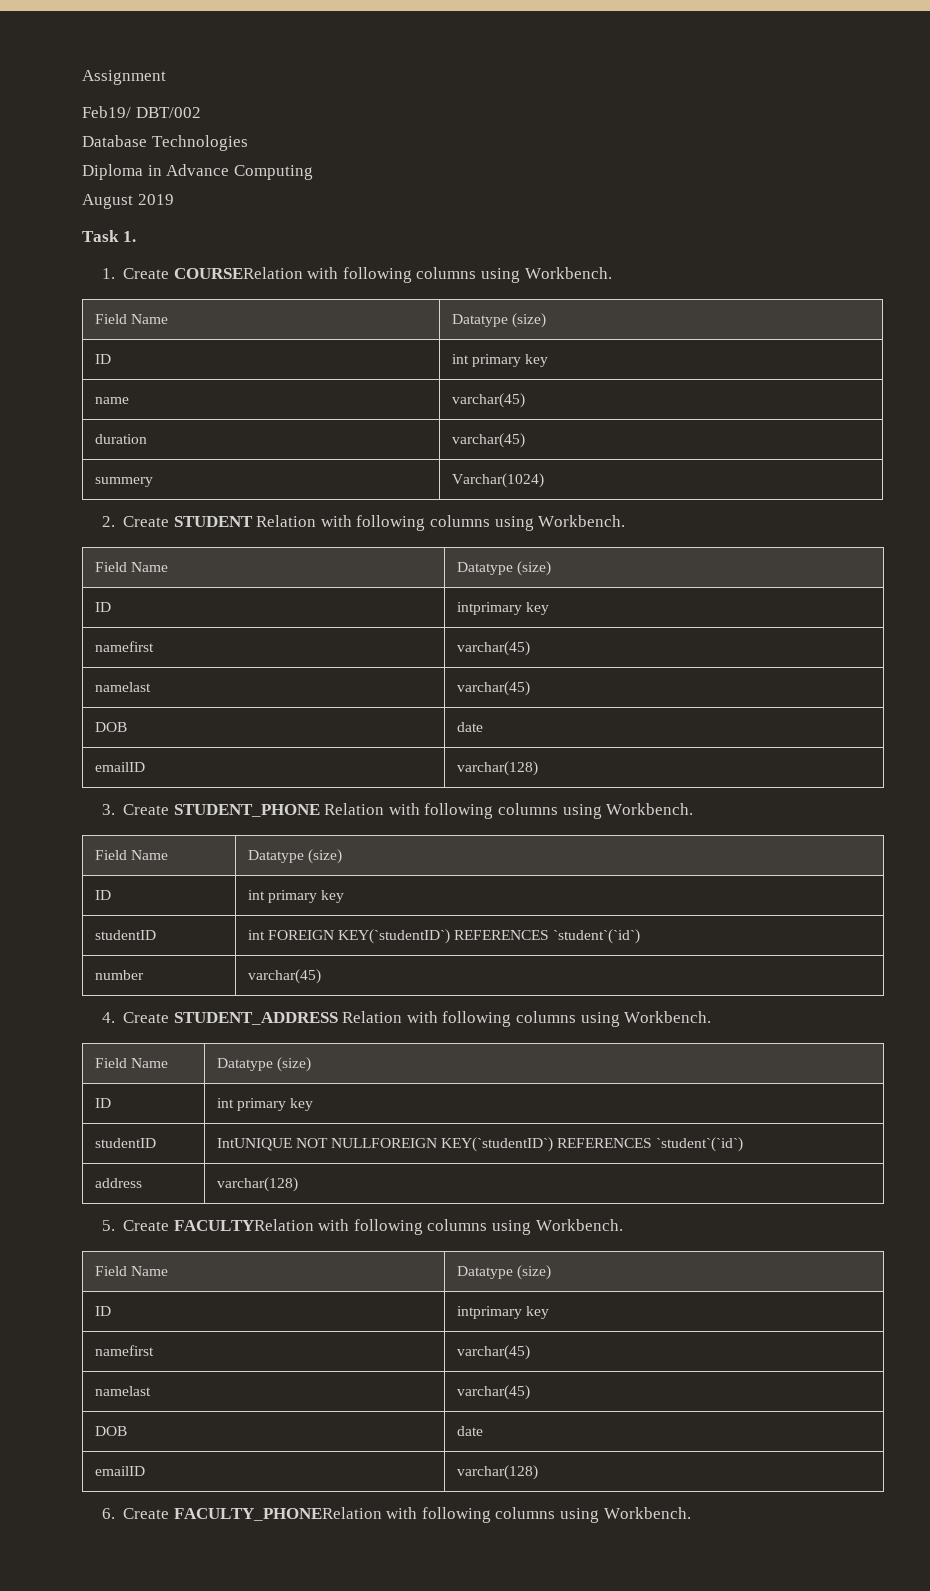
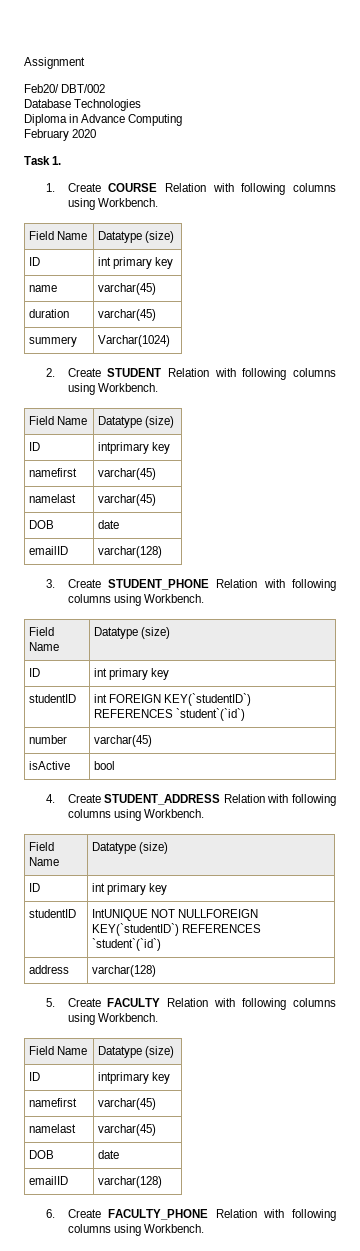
[82,106,131,118] Feb19/ -> [24,84,59,93] Feb20/
[82,194,174,209] August 2019 -> [24,129,97,141] February 2020
[173,267,303,279] COURSERelation -> [108,183,206,192] COURSE Relation
(321, 976) none -> [28,761,70,770] [93,761,115,770] // isActive | bool
[173,1219,314,1231] FACULTYRelation -> [107,998,209,1007] FACULTY Relation
[173,1507,382,1521] FACULTY_PHONERelation -> [108,1209,257,1220] FACULTY_PHONE Relation

